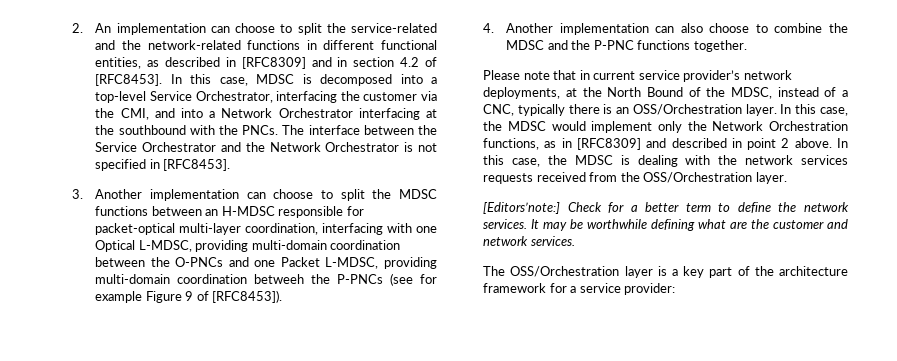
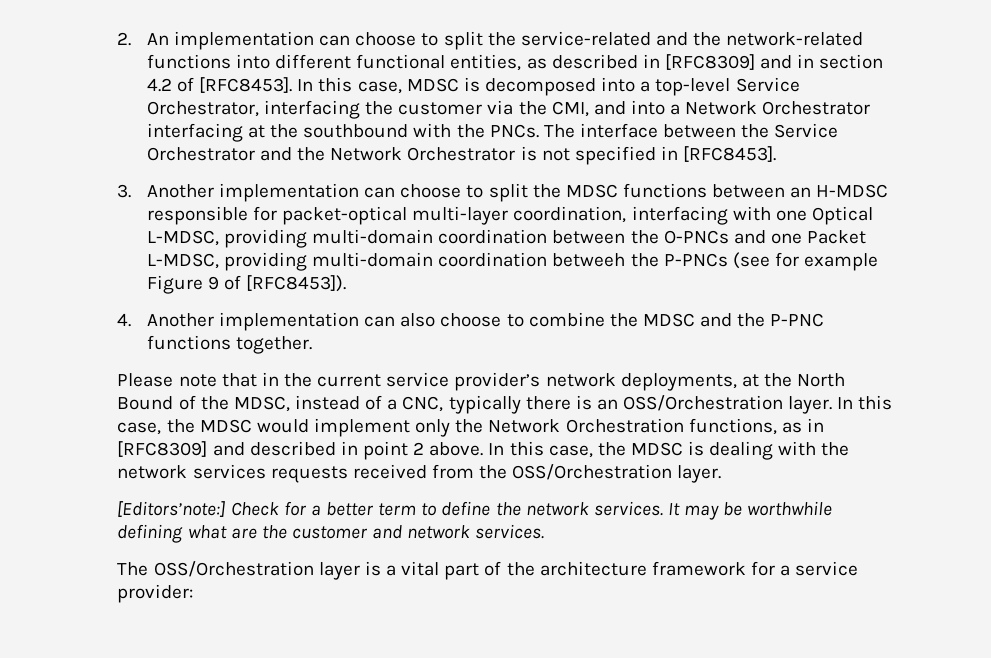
[306,40,317,50] in -> [236,54,271,69] into
(590, 75) none -> [284,373,313,387] the
[683,266,705,278] key -> [401,561,440,576] vital

